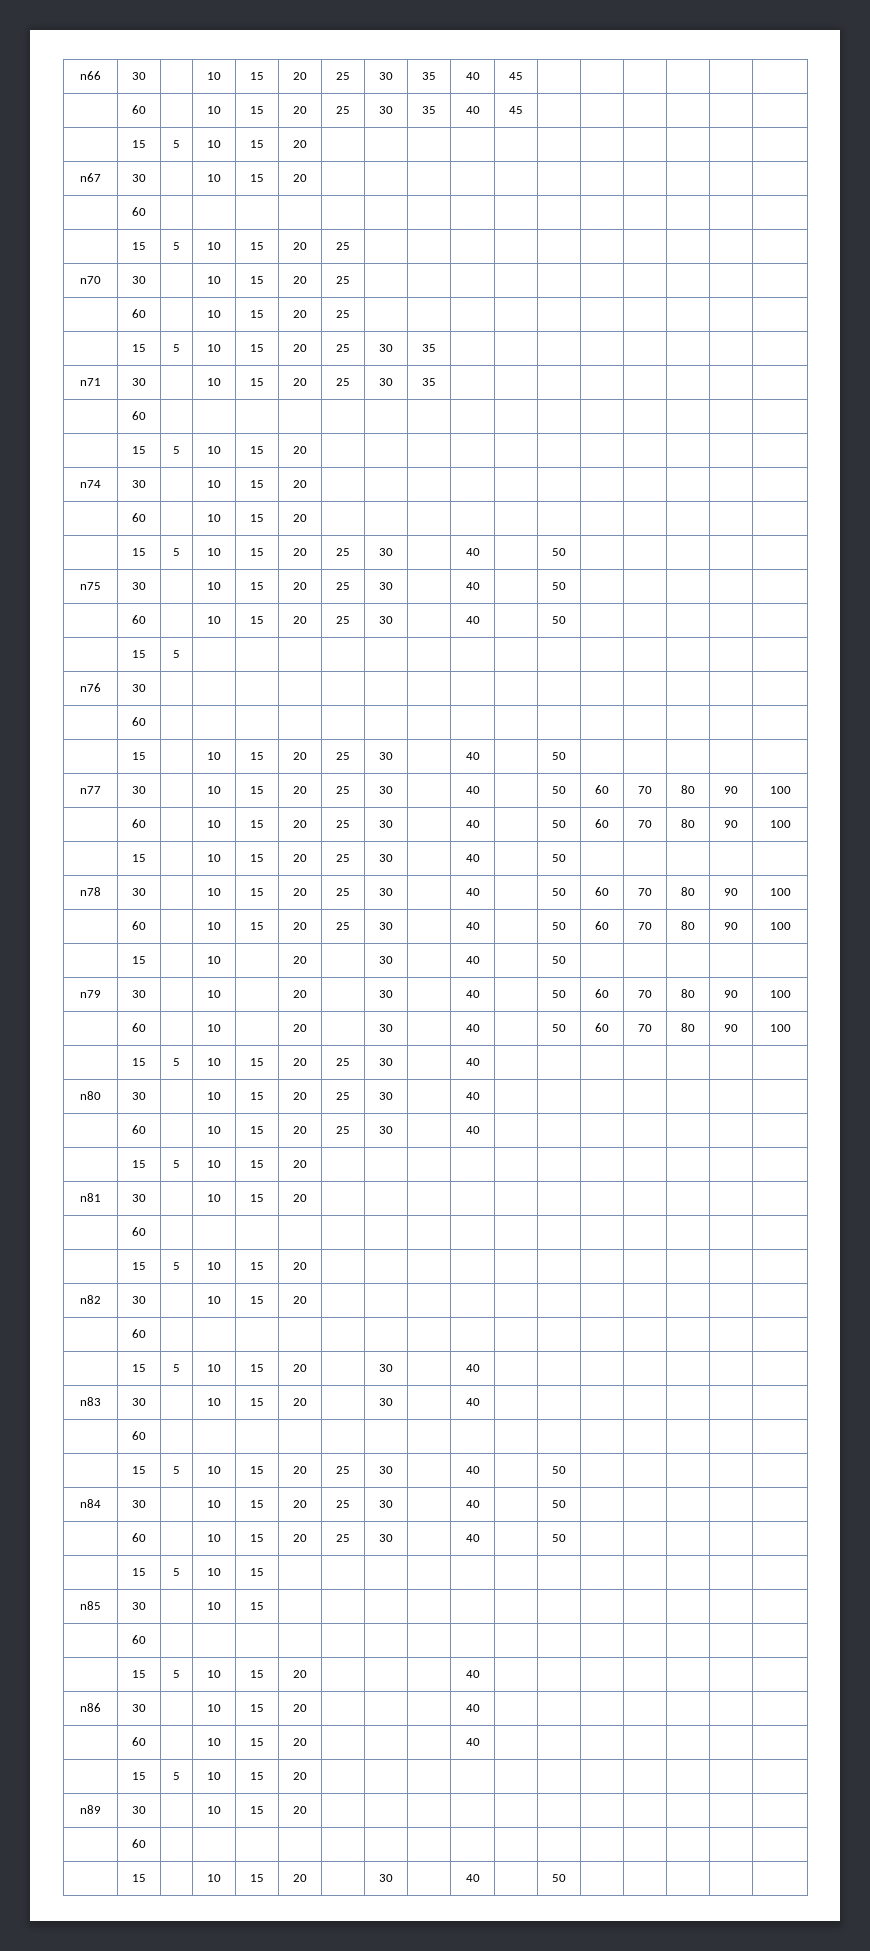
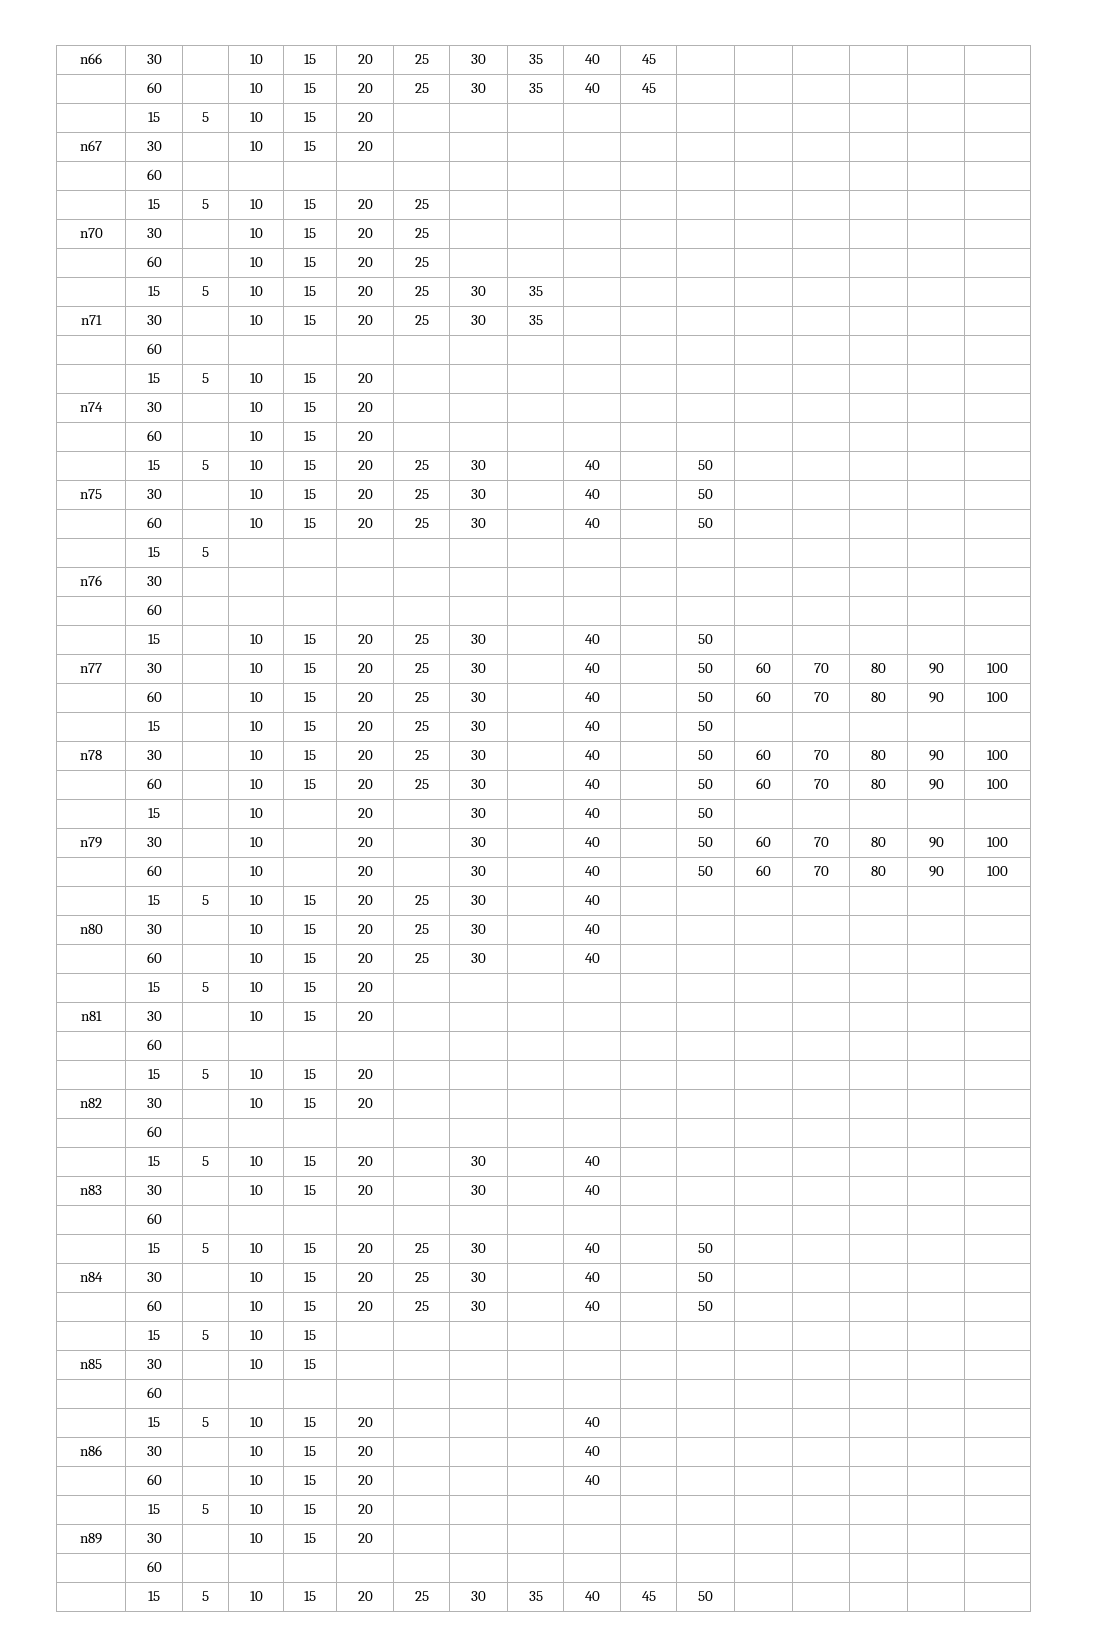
[207,1874,221,1882] [250,1874,264,1882] [293,1874,307,1882] [379,1874,393,1882] [465,1874,480,1882] | 10 | 15 | 20 | | 30 | | 40 | -> [202,1591,209,1601] [249,1591,263,1601] [304,1591,316,1601] [357,1591,373,1601] [414,1591,429,1601] [471,1591,486,1601] [528,1591,543,1601] [584,1591,600,1601] [641,1591,656,1601] 5 | 10 | 15 | 20 | 25 | 30 | 35 | 40 | 45

